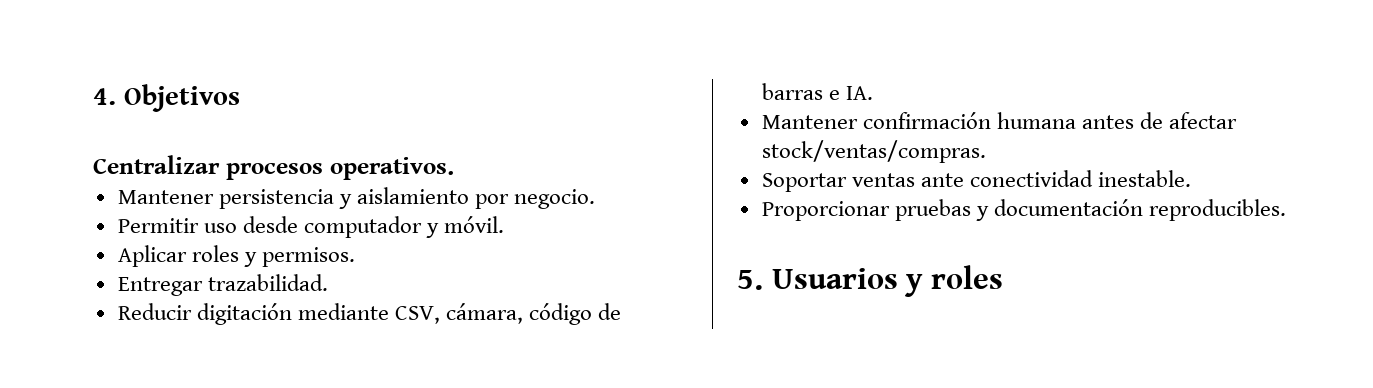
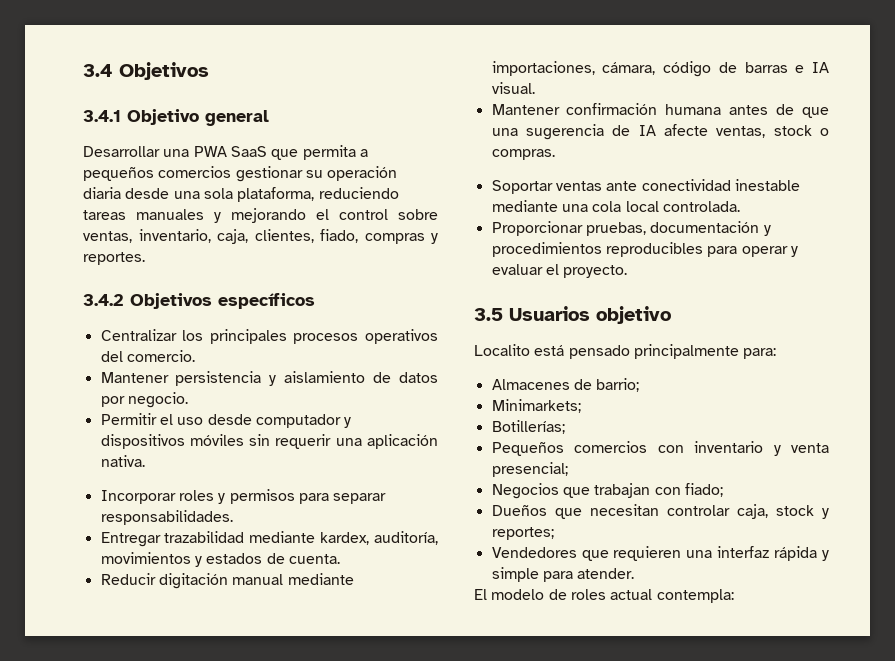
[93,88,116,105] 4. -> [83,64,113,77] 3.4
[93,155,454,180] Centralizar procesos operativos. -> [83,109,269,126] [83,145,368,160] [83,166,398,182] [83,187,399,202] [83,208,438,223] [83,229,438,244] [83,252,145,265] [83,293,315,309] [100,329,438,344] [100,350,195,362] 3.4.1 Objetivo general // Desarrollar una PWA SaaS que permita a pequeños comercios gestionar su operación diaria desde una sola plataforma, reduciendo tareas manuales y mejorando el control sobre ventas, inventario, caja, clientes, fiado, compras y reportes. // 3.4.2 Objetivos específicos // Centralizar los principales procesos operativos del comercio.
(469, 195) none -> [373,372,438,383] de datos
(199, 225) none -> [159,414,173,425] el
[444,216,505,233] [117,245,355,267] [117,274,328,296] móvil. // Aplicar roles y permisos. // Entregar trazabilidad. -> [100,434,438,449] [100,455,145,467] [100,489,387,504] [100,510,233,525] [100,531,438,547] [100,552,340,567] dispositivos móviles sin requerir una aplicación nativa. // Incorporar roles y permisos para separar responsabilidades. // Entregar trazabilidad mediante kardex, auditoría, movimientos y estados de cuenta.
[297,303,440,324] mediante CSV, -> [232,573,354,585] [491,61,595,76] manual mediante importaciones,
[845,86,873,100] IA. -> [812,62,829,73] [491,82,535,94] IA visual.
[1169,112,1238,129] [761,140,986,163] [761,170,1192,192] [761,199,1287,221] [737,265,1003,297] afectar stock/ventas/compras. // Soportar ventas ante conectividad inestable. // Proporcionar pruebas y documentación reproducibles. // 5. Usuarios y roles -> [802,107,829,118] [491,124,829,140] [491,149,555,160] [491,179,800,194] [491,200,740,212] [491,221,771,236] [491,242,798,257] [491,264,628,278] [474,306,671,324] [474,344,777,359] [491,378,640,392] [491,399,581,413] [491,420,565,434] [491,441,829,456] [491,462,568,477] [491,483,723,499] [491,504,829,519] [491,527,554,540] [491,546,829,561] [491,567,635,582] [474,589,734,603] que una sugerencia de IA afecte ventas, stock o compras. // Soportar ventas ante conectividad inestable mediante una cola local controlada. // Proporcionar pruebas, documentación y procedimientos reproducibles para operar y evaluar el proyecto. // 3.5 Usuarios objetivo // Localito está pensado principalmente para: // Almacenes de barrio; // Minimarkets; // Botillerías; // Pequeños comercios con inventario y venta presencial; // Negocios que trabajan con fiado; // Dueños que necesitan controlar caja, stock y reportes; // Vendedores que requieren una interfaz rápida y simple para atender. // El modelo de roles actual contempla:

